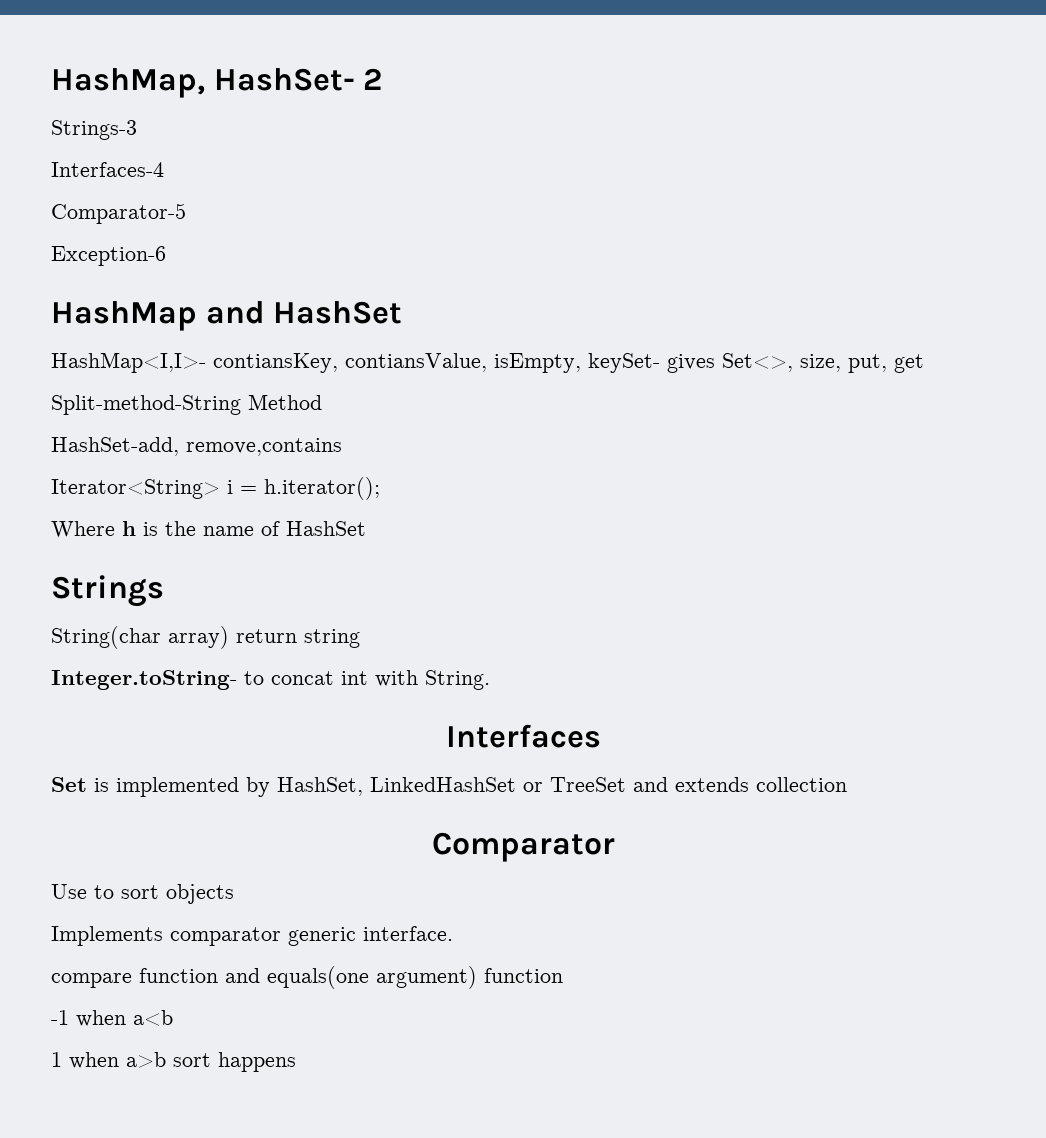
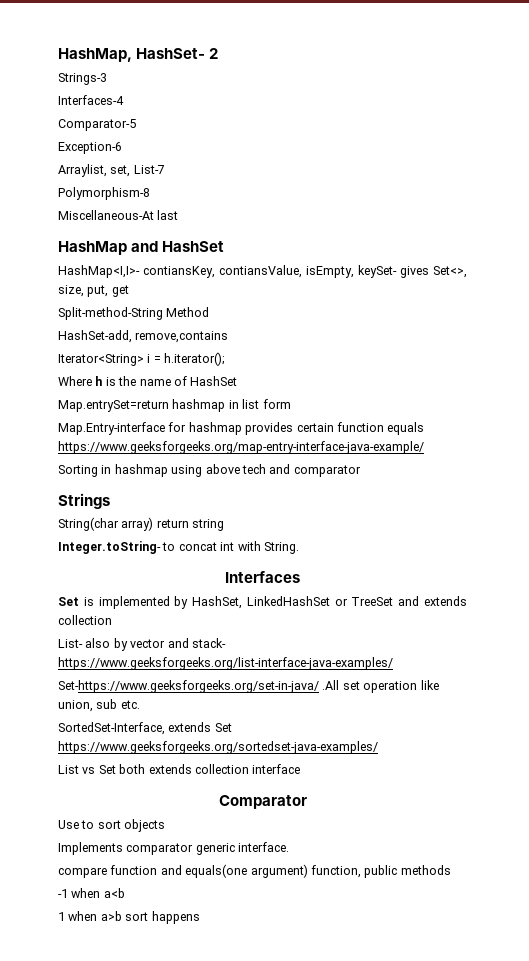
(166, 256) none -> [58,164,165,177] [58,187,150,200] [58,210,179,220] // Arraylist, set, List-7 // Polymorphism-8 // Miscellaneous-At last
(366, 528) none -> [58,399,291,412] [58,422,425,435] [58,441,424,454] [58,464,361,477] // Map.entrySet=return hashmap in list form // Map.Entry-interface for hashmap provides certain function equals https://www.geeksforgeeks.org/map-entry-interface-java-example/ // Sorting in hashmap using above tech and comparator
(847, 784) none -> [58,638,226,651] [58,657,393,670] [58,680,439,693] [58,699,140,712] [58,722,232,735] [58,741,378,754] [58,764,301,774] // List- also by vector and stack- https://www.geeksforgeeks.org/list-interface-java-examples/ // Set-https://www.geeksforgeeks.org/set-in-java/ .All set operation like union, sub etc. // SortedSet-Interface, extends Set https://www.geeksforgeeks.org/sortedset-java-examples/ // List vs Set both extends collection interface
[484,968,563,983] function -> [310,865,451,878] function, public methods

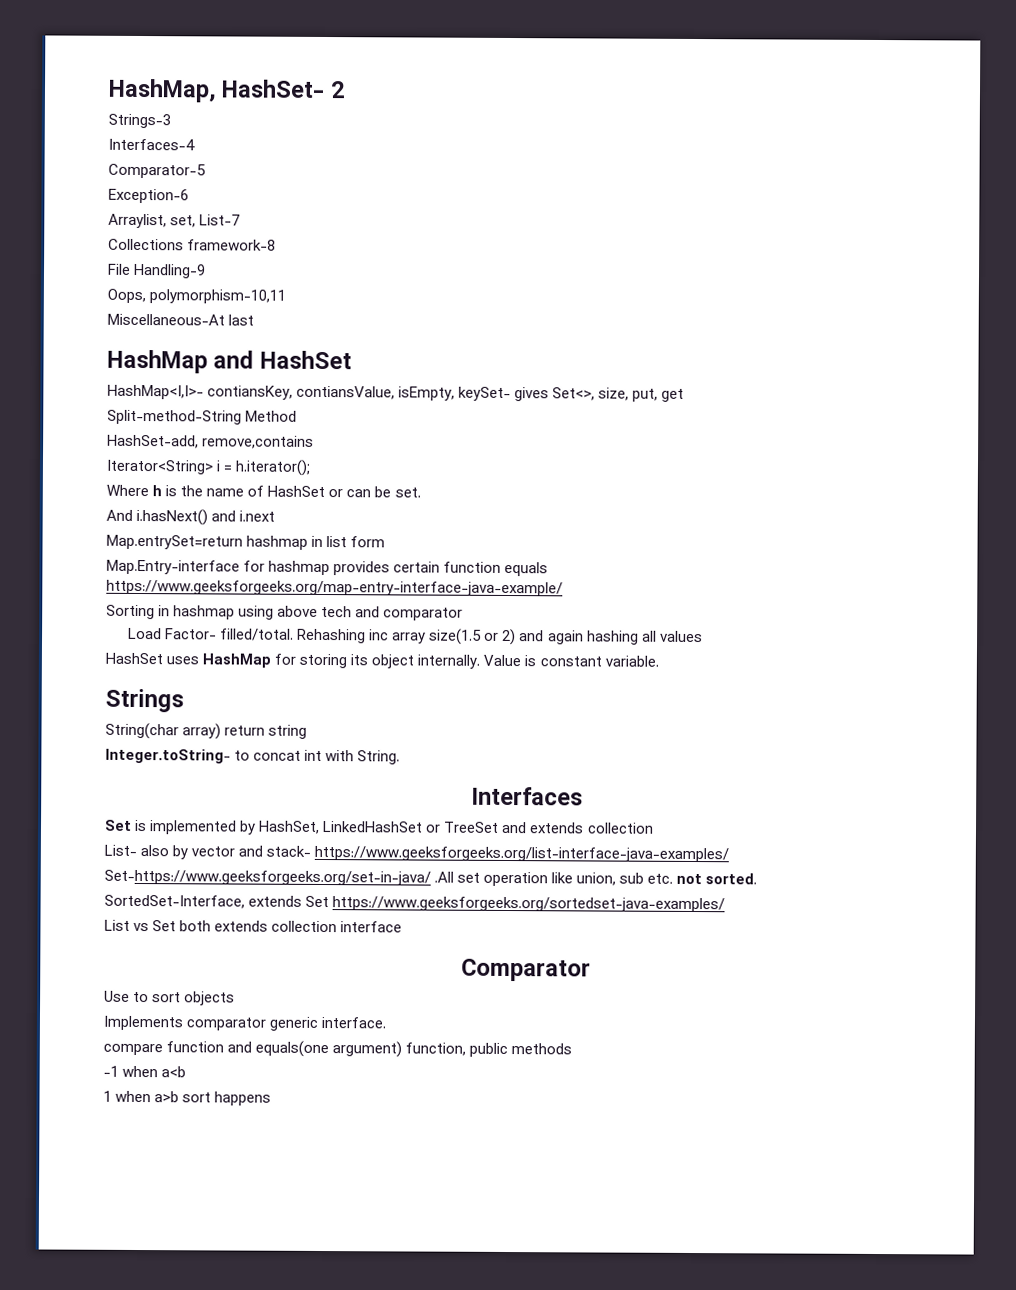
[58,187,150,200] Polymorphism-8 -> [108,238,277,251] [107,263,207,279] [107,288,287,304] Collections framework-8 // File Handling-9 // Oops, polymorphism-10,11
(238, 381) none -> [328,486,421,498] [106,508,276,526] or can be set. // And i.hasNext() and i.next
(361, 471) none -> [128,627,703,646] [105,652,659,669] // Load Factor- filled/total. Rehashing inc array size(1.5 or 2) and again hashing all values // HashSet uses HashMap for storing its object internally. Value is constant variable.
(140, 704) none -> [676,873,758,885] not sorted.

